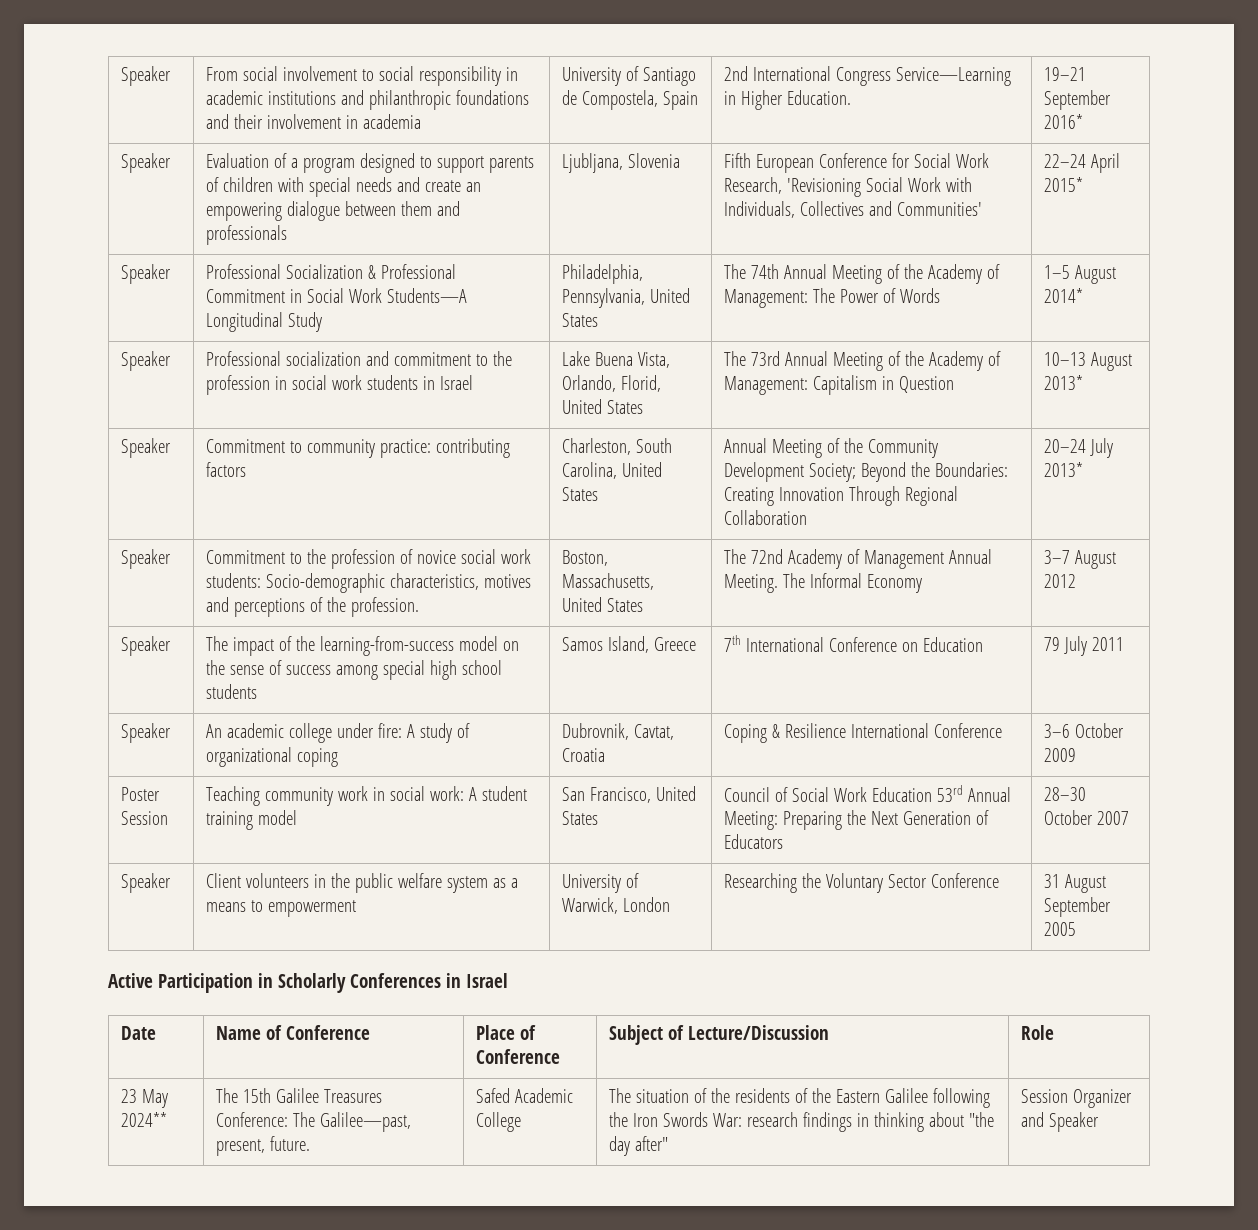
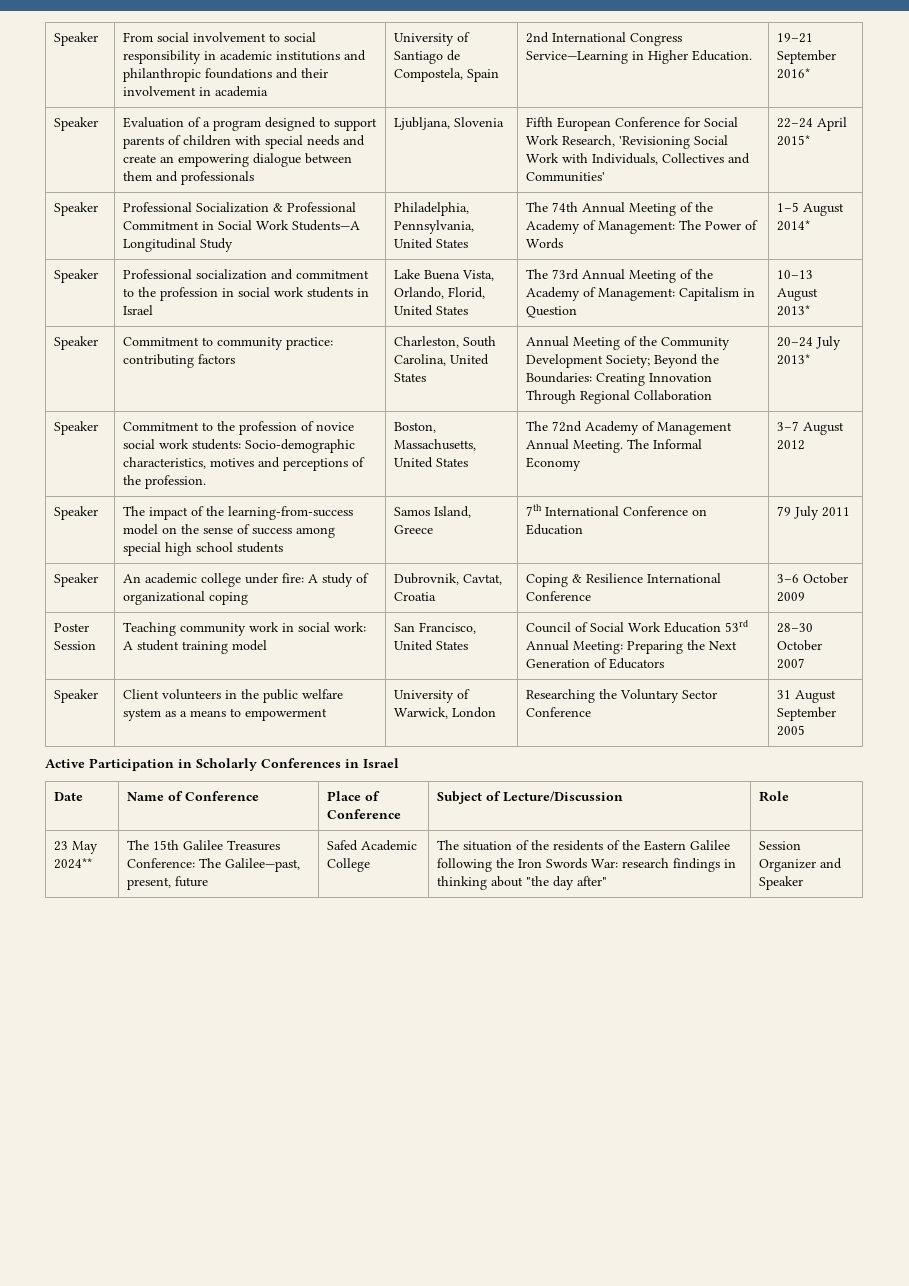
[270,1136,311,1151] future. -> [175,876,209,887] future

